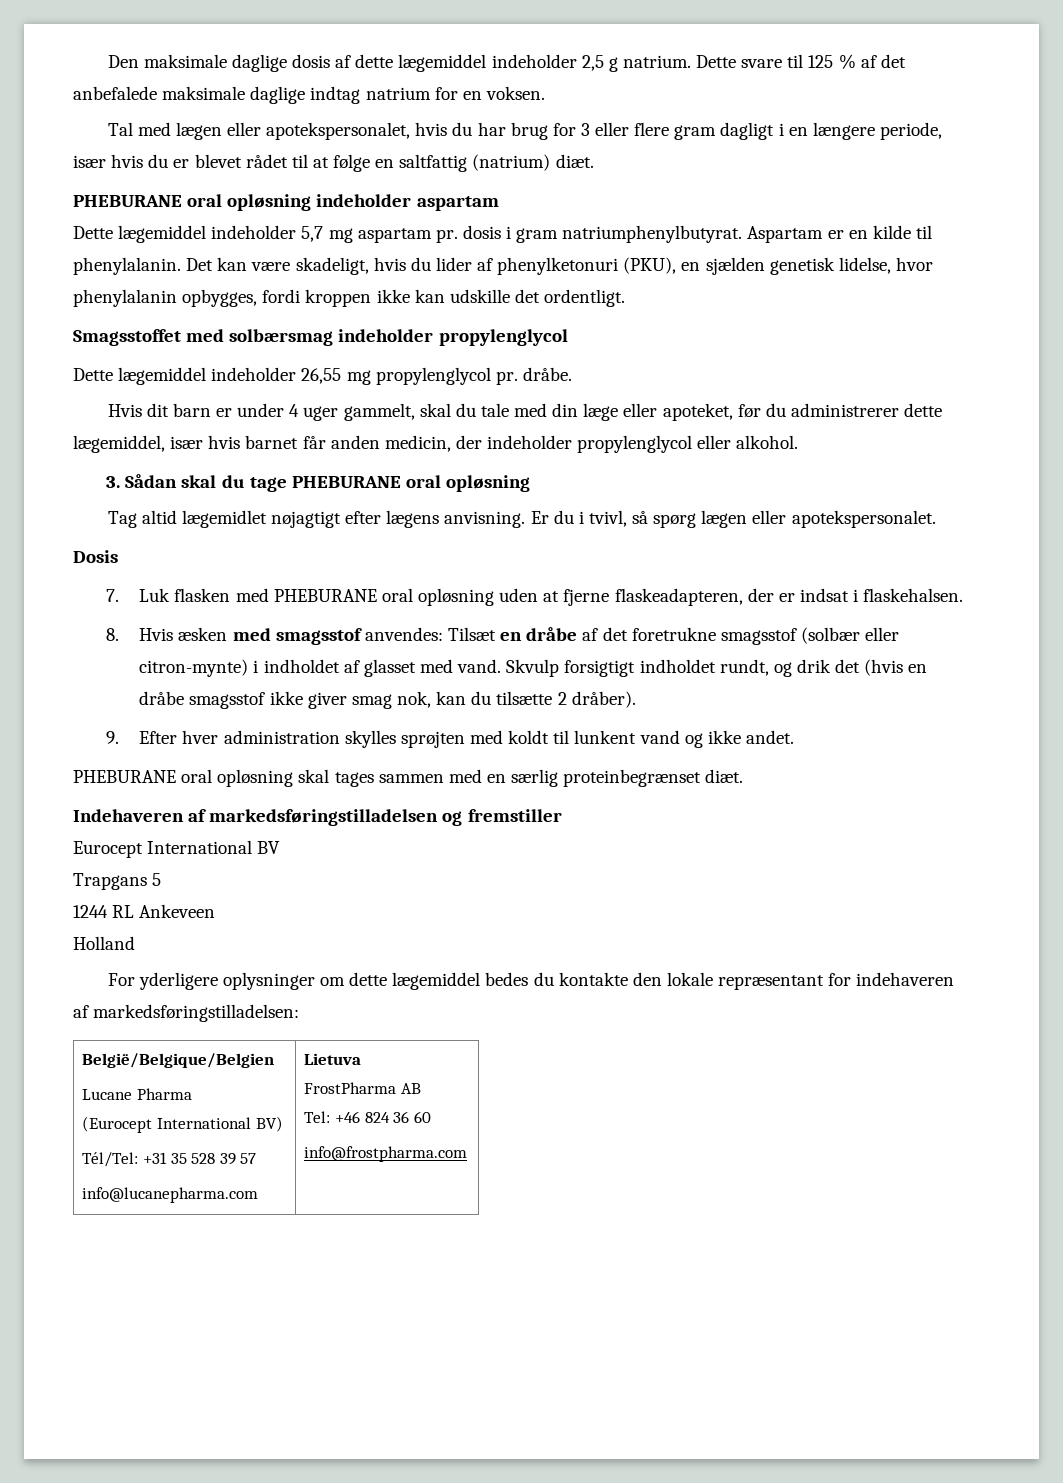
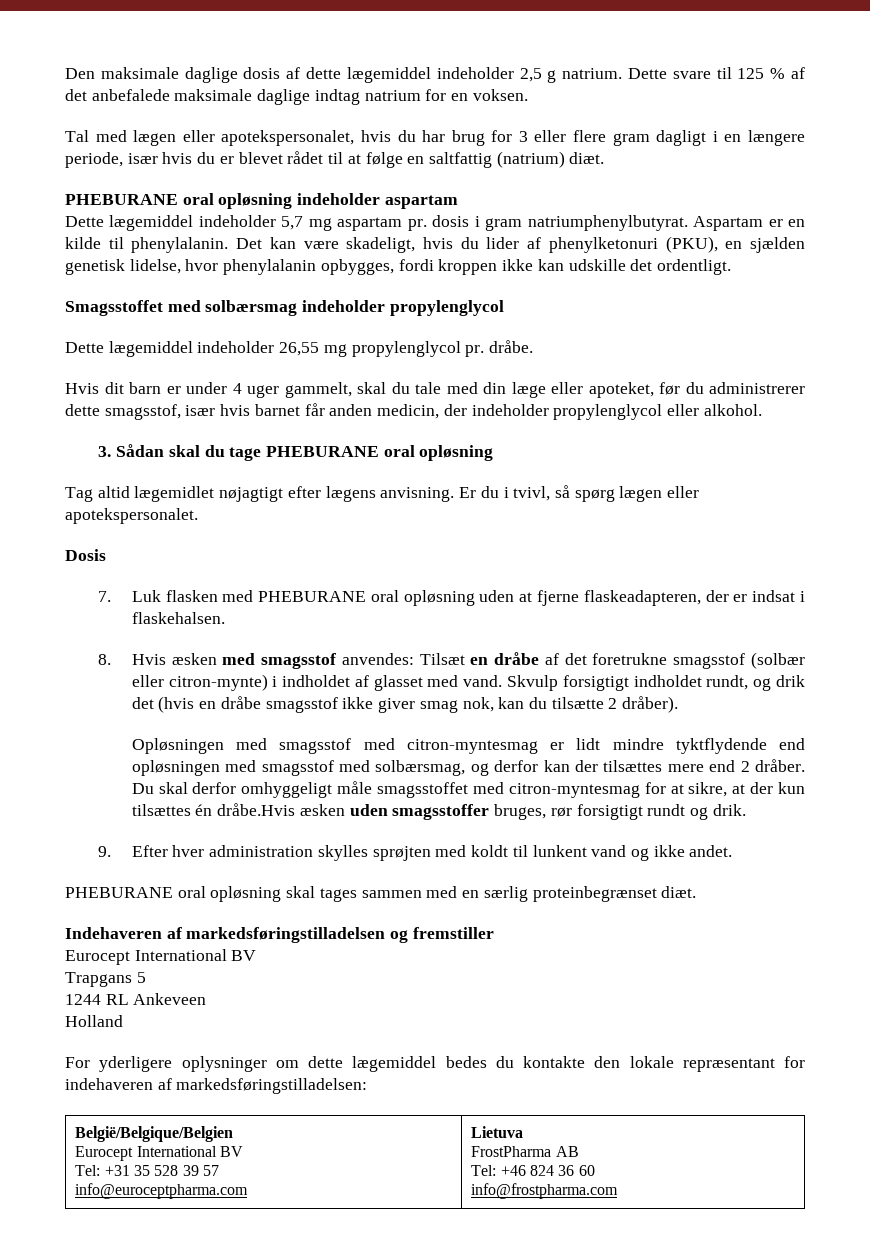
[73,435,165,453] lægemiddel, -> [104,404,181,420] smagsstof,
(636, 699) none -> [131,738,805,754] [131,759,806,776] [131,781,806,798] [131,803,746,820] // Opløsningen med smagsstof med citron-myntesmag er lidt mindre tyktflydende end opløsningen med smagsstof med solbærsmag, og derfor kan der tilsættes mere end 2 dråber. Du skal derfor omhyggeligt måle smagsstoffet med citron-myntesmag for at sikre, at der kun tilsættes én dråbe.Hvis æsken uden smagsstoffer bruges, rør forsigtigt rundt og drik.
[82,1088,193,1100] [82,1116,283,1133] [82,1152,139,1167] Lucane Pharma // (Eurocept International BV) // Tél/Tel: -> [75,1146,243,1161] [75,1165,101,1176] Eurocept International BV // Tel:
[82,1187,259,1203] info@lucanepharma.com -> [75,1183,249,1199] info@euroceptpharma.com

